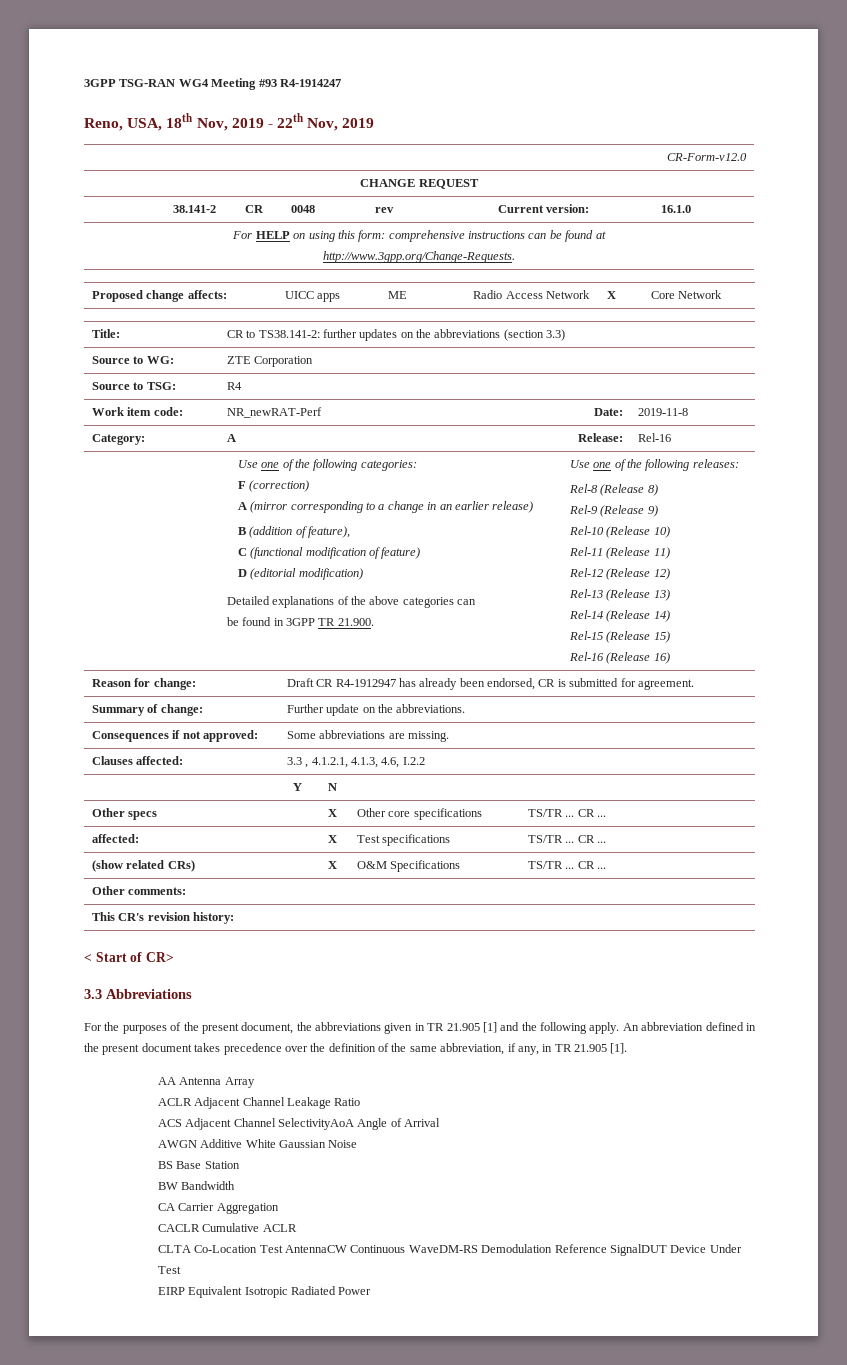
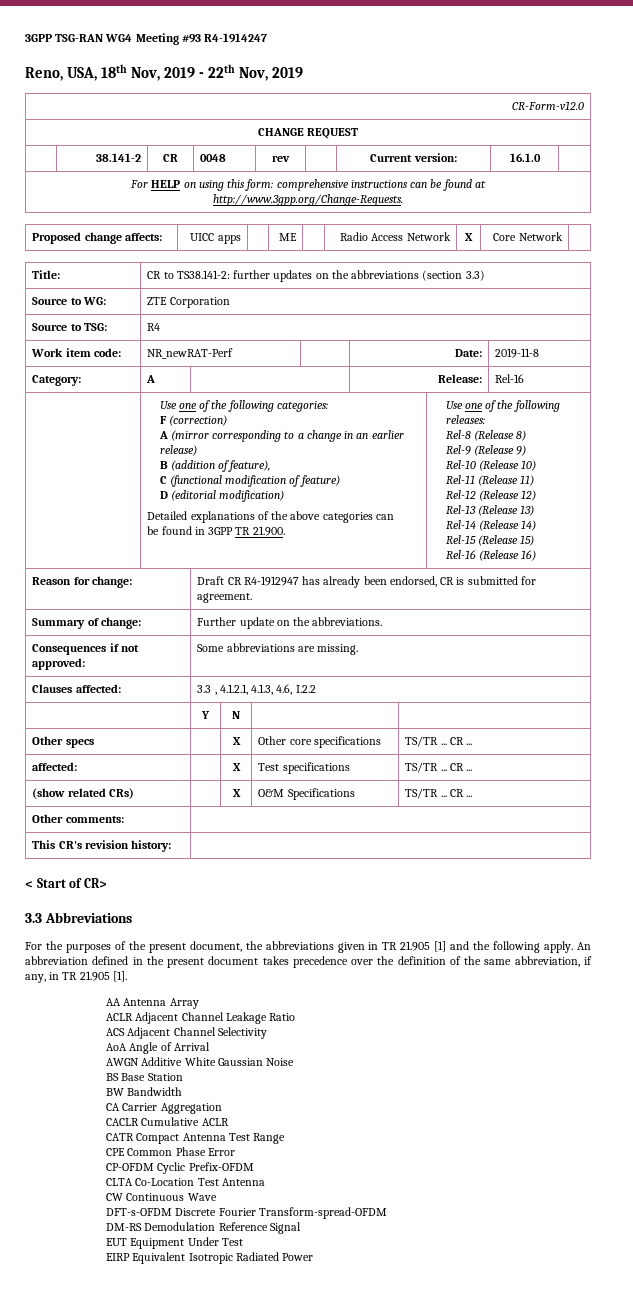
[278,1118,355,1130] SelectivityAoA -> [217,1027,267,1039] [106,1043,128,1051] Selectivity // AoA
[157,1244,707,1256] CLTA Co-Location Test AntennaCW Continuous WaveDM-RS Demodulation Reference SignalDUT Device -> [106,1133,286,1144] [106,1147,235,1156] [106,1162,254,1174] [106,1178,265,1186] [106,1193,217,1201] [106,1207,387,1219] [106,1222,301,1234] [106,1238,185,1249] CATR Compact Antenna Test Range // CPE Common Phase Error // CP-OFDM Cyclic Prefix-OFDM // CLTA Co-Location Test Antenna // CW Continuous Wave // DFT-s-OFDM Discrete Fourier Transform-spread-OFDM // DM-RS Demodulation Reference Signal // EUT Equipment

